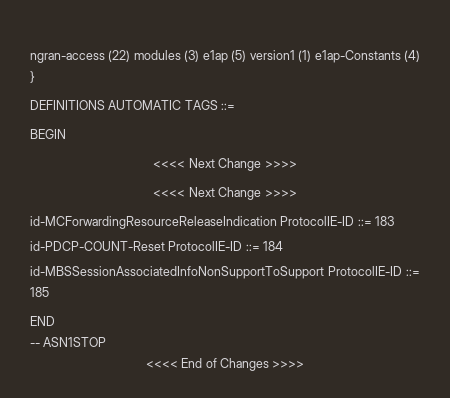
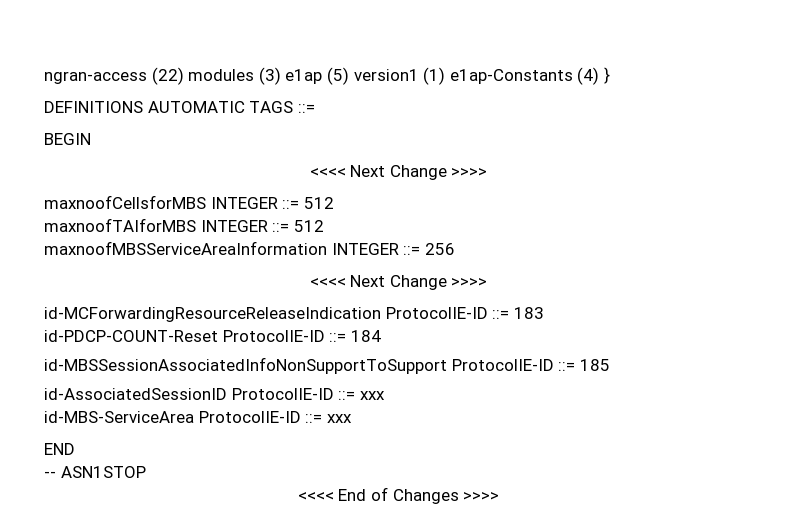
(297, 164) none -> [44,195,334,209] [44,218,324,232] [44,241,455,255] // maxnoofCellsforMBS INTEGER ::= 512 // maxnoofTAIforMBS INTEGER ::= 512 // maxnoofMBSServiceAreaInformation INTEGER ::= 256
(49, 292) none -> [44,388,385,400] [44,411,352,423] // id-AssociatedSessionID ProtocolIE-ID ::= xxx // id-MBS-ServiceArea ProtocolIE-ID ::= xxx

